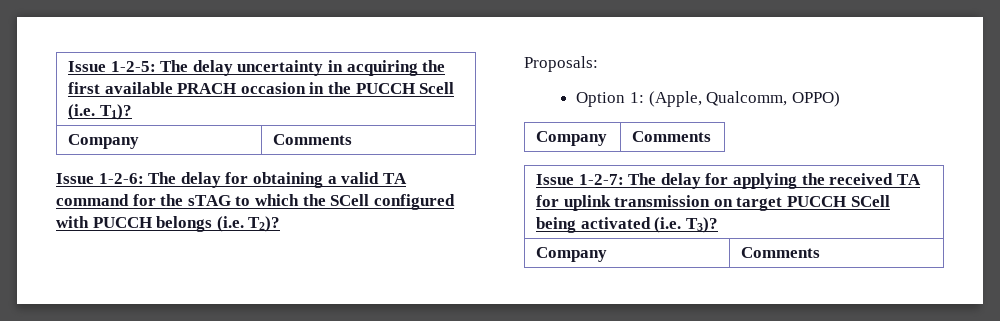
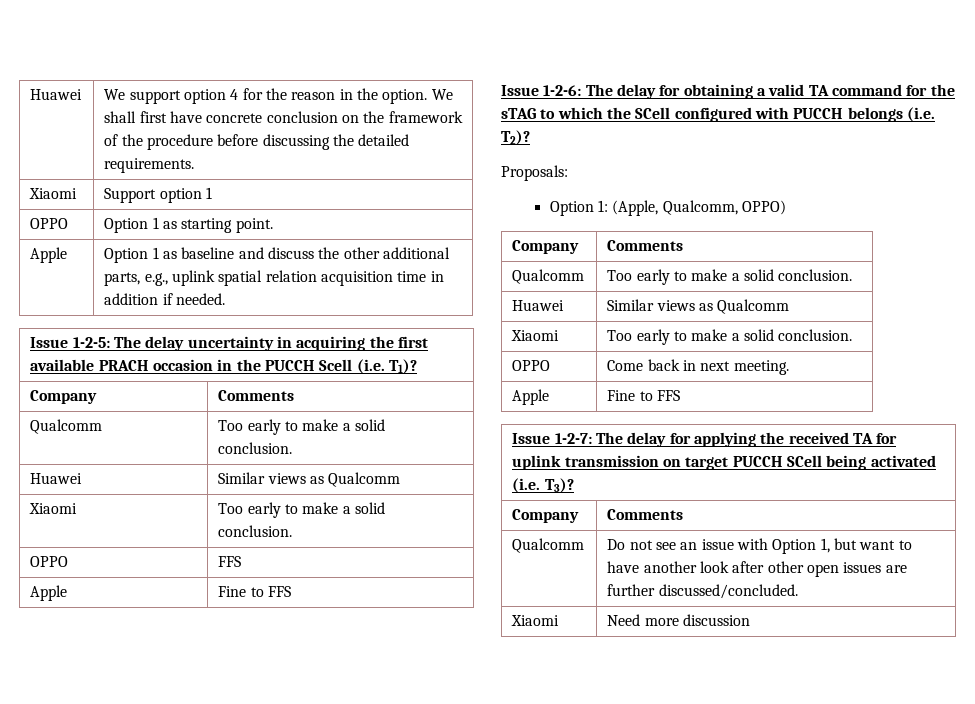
(68, 66) none -> [30,89,83,100] [104,88,453,104] [104,111,463,123] [104,134,410,150] [104,158,195,173] [29,188,78,199] [104,187,212,203] [30,218,69,229] [104,217,273,233] [30,247,68,263] [104,247,450,263] [104,270,444,286] [104,293,225,305] Huawei | We support option 4 for the reason in the option. We shall first have concrete conclusion on the framework of the procedure before discussing the detailed requirements. // Xiaomi | Support option 1 // OPPO | Option 1 as starting point. // Apple | Option 1 as baseline and discuss the other additional parts, e.g., uplink spatial relation acquisition time in addition if needed. //
(353, 139) none -> [30,419,103,434] [218,419,385,435] [218,442,293,454] [30,473,83,484] [218,472,401,487] [29,503,78,514] [218,502,385,518] [218,525,293,537] [30,556,69,567] [218,556,242,567] [30,585,68,601] [218,586,291,597] // Qualcomm | Too early to make a solid conclusion. // Huawei | Similar views as Qualcomm // Xiaomi | Too early to make a solid conclusion. // OPPO | FFS // Apple | Fine to FFS
(712, 136) none -> [512,269,585,284] [607,269,853,285] [512,300,565,311] [607,299,790,314] [511,330,560,341] [607,329,853,345] [512,360,551,371] [607,359,789,375] [512,389,550,405] [607,390,680,401] // Qualcomm | Too early to make a solid conclusion. // Huawei | Similar views as Qualcomm // Xiaomi | Too early to make a solid conclusion. // OPPO | Come back in next meeting. // Apple | Fine to FFS
(821, 252) none -> [512,538,585,553] [607,538,912,554] [607,561,907,577] [607,584,798,599] [511,615,560,626] [607,614,750,626] // Qualcomm | Do not see an issue with Option 1, but want to have another look after other open issues are further discussed/concluded. // Xiaomi | Need more discussion

